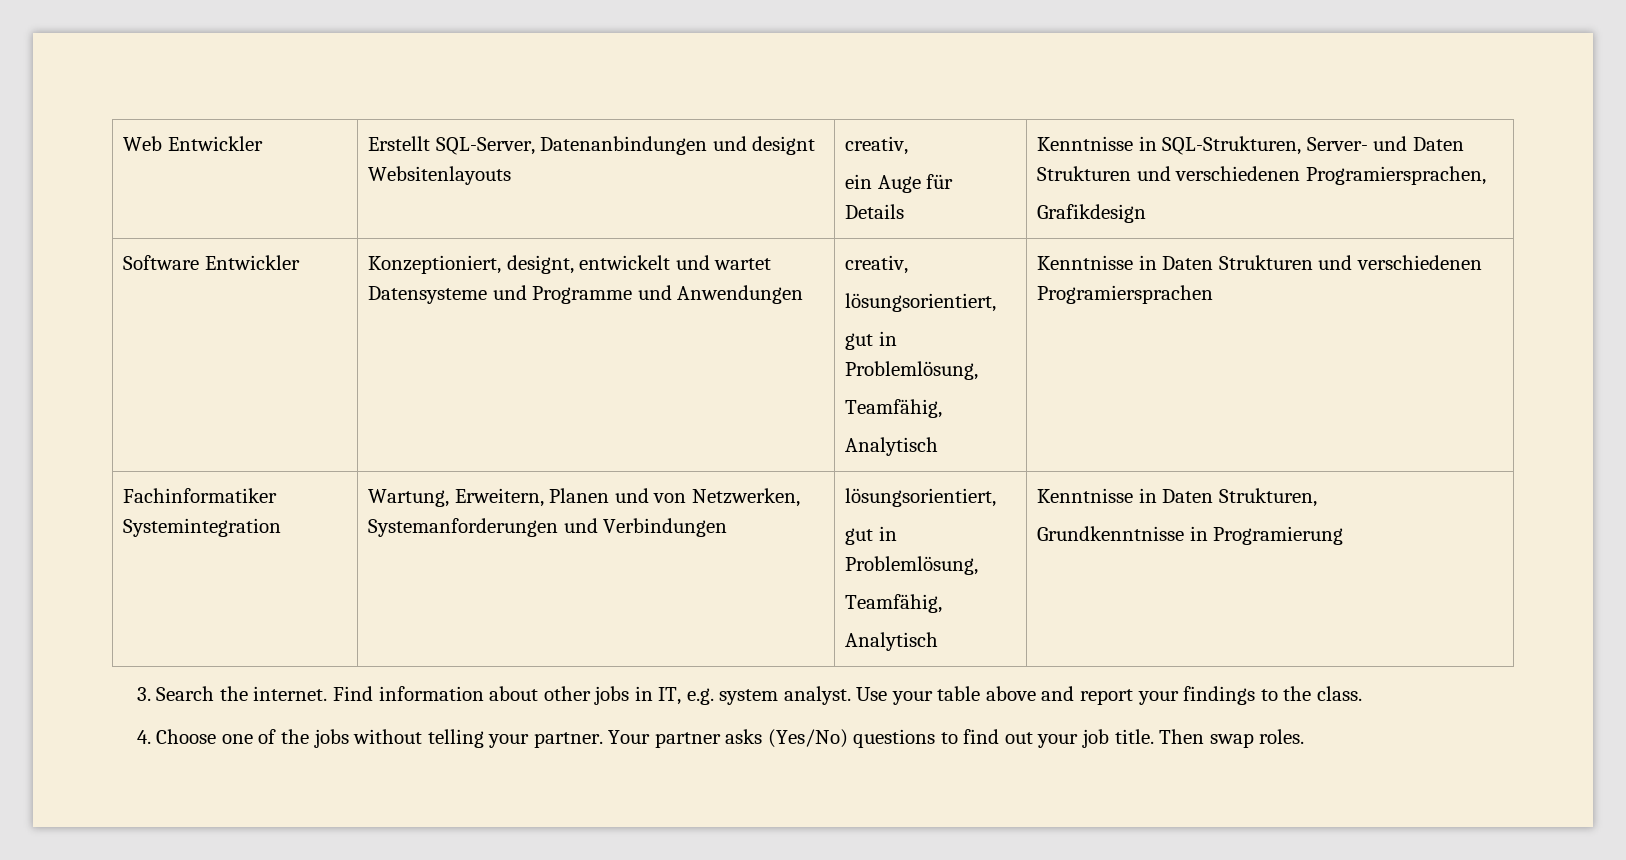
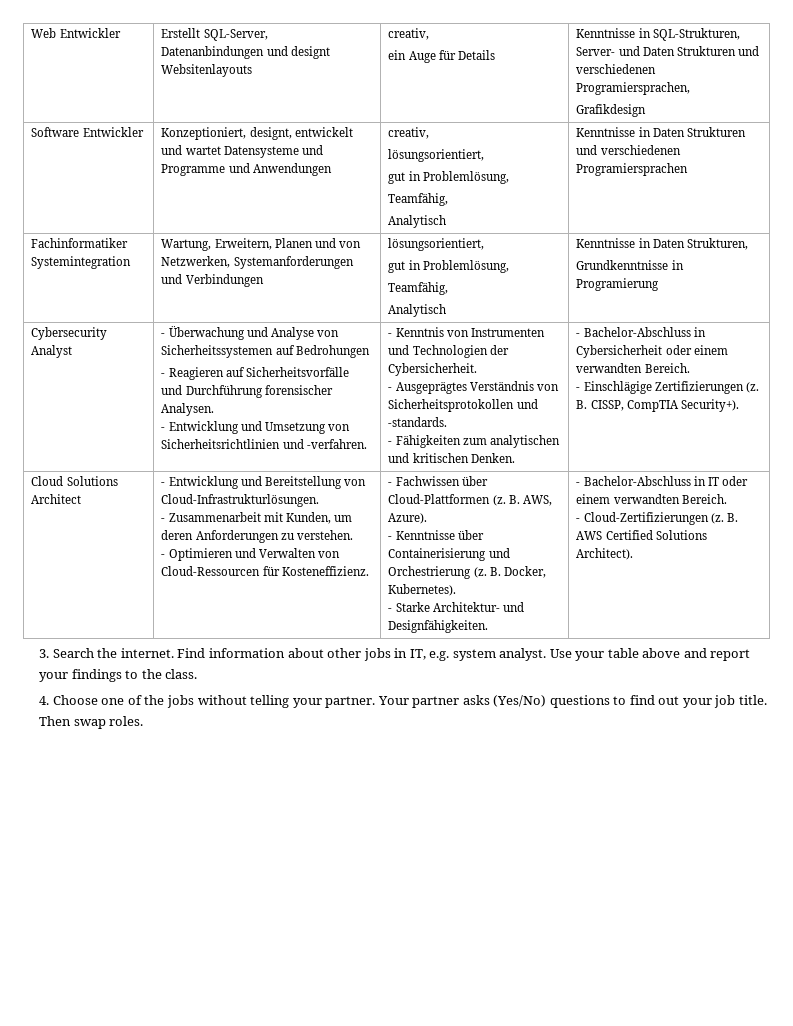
(1344, 535) none -> [31,327,108,340] [31,345,73,358] [161,326,339,340] [161,345,370,358] [161,367,349,380] [161,385,333,398] [161,403,215,416] [161,421,350,434] [161,439,367,449] [388,327,545,337] [388,345,509,358] [388,363,478,376] [388,381,559,394] [388,399,538,412] [388,417,448,427] [388,435,560,448] [388,453,515,463] [576,327,706,337] [576,345,728,358] [576,363,690,373] [576,381,759,394] [576,399,739,412] [31,476,118,486] [31,494,82,504] [161,476,366,489] [161,494,320,507] [161,512,352,524] [161,530,353,543] [161,548,340,561] [161,566,369,576] [388,476,488,486] [388,494,552,506] [388,513,428,524] [388,530,484,540] [388,548,510,561] [388,566,546,579] [388,584,457,596] [388,602,524,612] [388,620,489,633] [576,476,748,486] [576,494,727,504] [576,512,738,525] [576,530,707,540] [576,548,634,560] // Cybersecurity Analyst | - Überwachung und Analyse von Sicherheitssystemen auf Bedrohungen // - Reagieren auf Sicherheitsvorfälle und Durchführung forensischer Analysen. // - Entwicklung und Umsetzung von Sicherheitsrichtlinien und -verfahren. | - Kenntnis von Instrumenten und Technologien der Cybersicherheit. // - Ausgeprägtes Verständnis von Sicherheitsprotokollen und -standards. // - Fähigkeiten zum analytischen und kritischen Denken. | - Bachelor-Abschluss in Cybersicherheit oder einem verwandten Bereich. // - Einschlägige Zertifizierungen (z. B. CISSP, CompTIA Security+). // Cloud Solutions Architect | - Entwicklung und Bereitstellung von Cloud-Infrastrukturlösungen. // - Zusammenarbeit mit Kunden, um deren Anforderungen zu verstehen. // - Optimieren und Verwalten von Cloud-Ressourcen für Kosteneffizienz. | - Fachwissen über Cloud-Plattformen (z. B. AWS, Azure). // - Kenntnisse über Containerisierung und Orchestrierung (z. B. Docker, Kubernetes). // - Starke Architektur- und Designfähigkeiten. | - Bachelor-Abschluss in IT oder einem verwandten Bereich. // - Cloud-Zertifizierungen (z. B. AWS Certified Solutions Architect).

